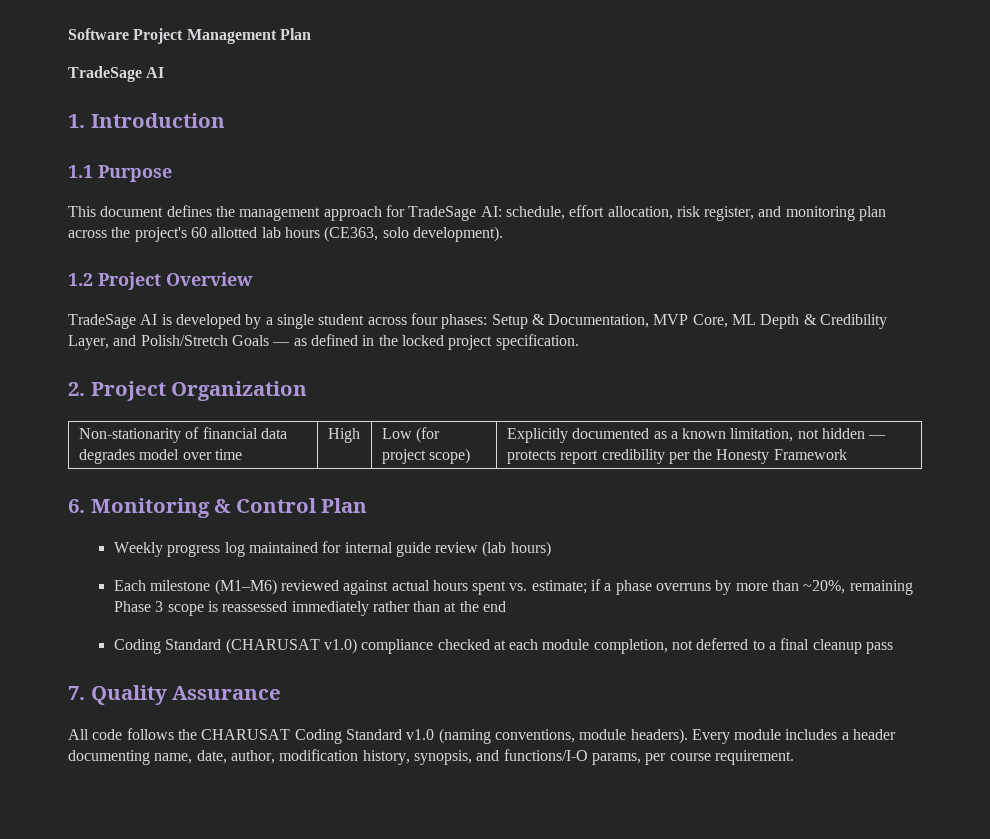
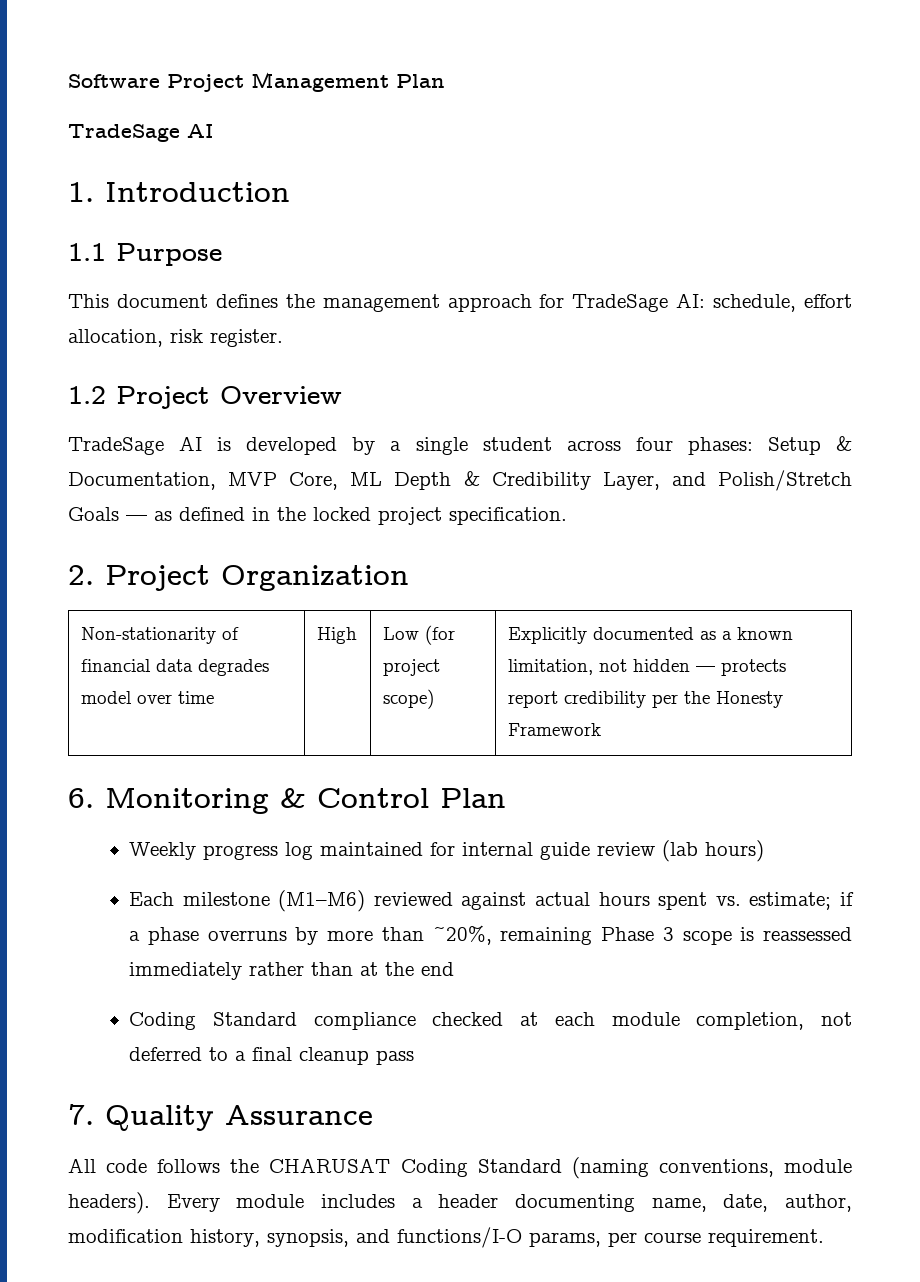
[704,206,887,221] [68,226,503,242] register, and monitoring plan across the project's 60 allotted lab hours (CE363, solo development). -> [210,329,283,347] register.
[225,638,357,654] (CHARUSAT v1.0) -> (297, 1019) none
[406,729,435,740] v1.0 -> (562, 1166) none

